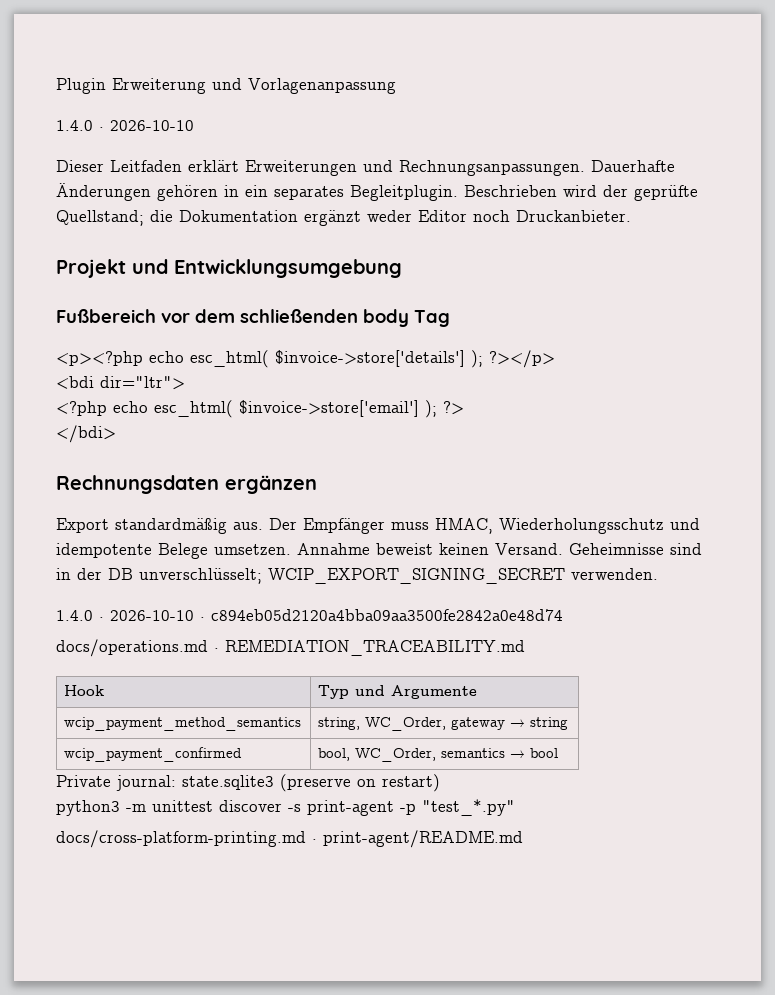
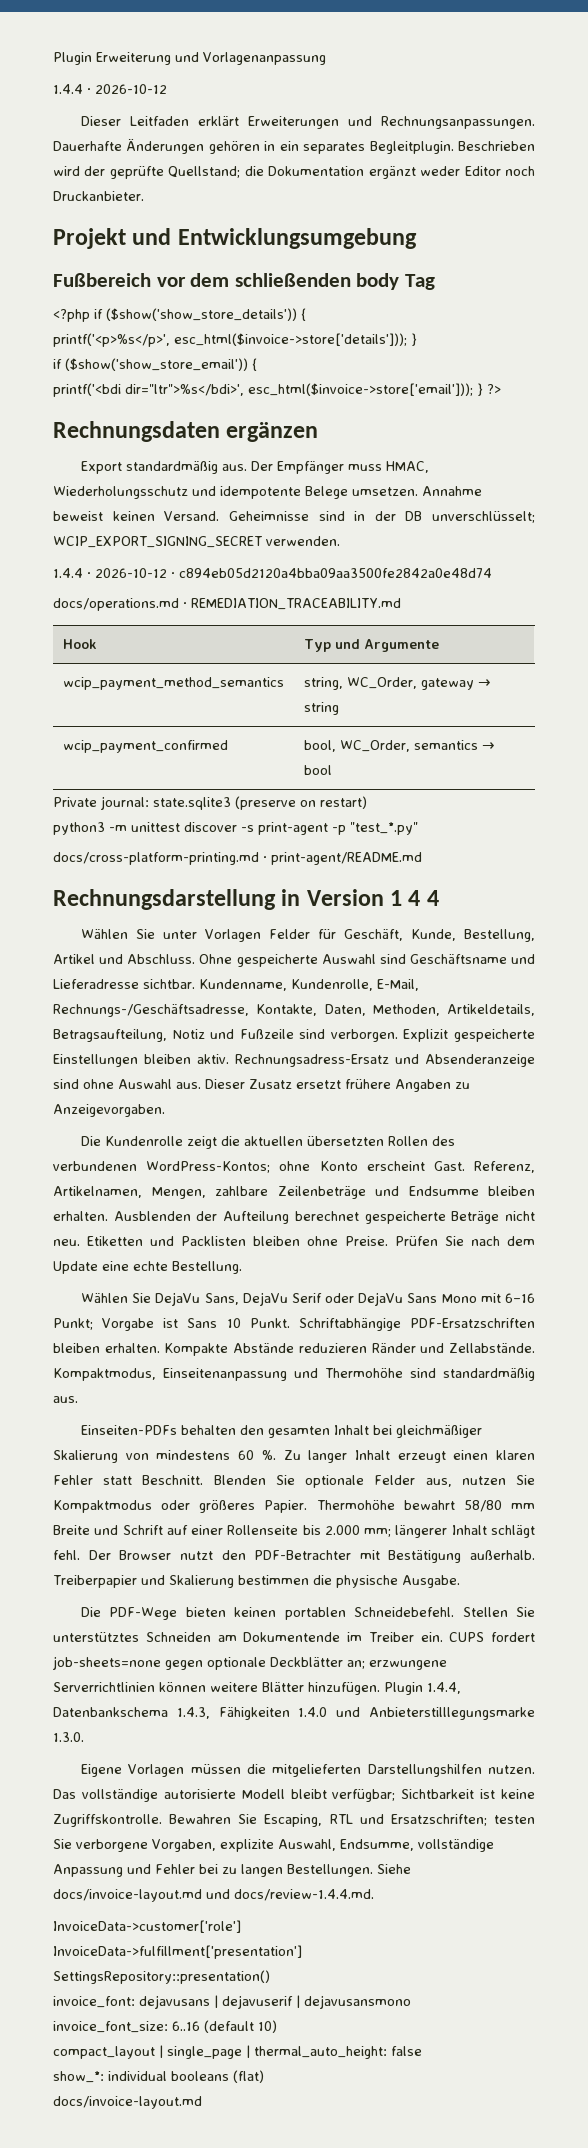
[56,120,194,131] 1.4.0 · 2026-10-10 -> [53,84,167,94] 1.4.4 · 2026-10-12
[56,350,555,368] [56,376,185,390] [56,400,437,418] <p><?php echo esc_html( $invoice->store['details'] ); ?></p> // <bdi dir="ltr"> // <?php echo esc_html( $invoice->store['email'] ); -> [53,308,306,322] [53,333,417,347] [53,358,257,371] [53,383,483,397] <?php if ($show('show_store_details')) { // printf('<p>%s</p>', esc_html($invoice->store['details'])); } // if ($show('show_store_email')) { // printf('<bdi dir="ltr">%s</bdi>', esc_html($invoice->store['email'])); }
[56,425,116,443] // </bdi> -> (501, 389) none
[56,610,194,621] 1.4.0 · 2026-10-10 -> [53,568,167,578] 1.4.4 · 2026-10-12
(523, 839) none -> [53,889,439,910] [80,929,535,942] [53,954,535,967] [53,979,419,991] [53,1004,535,1017] [53,1029,535,1042] [53,1054,535,1067] [53,1079,470,1092] [53,1104,165,1117] [80,1136,455,1149] [53,1161,536,1173] [53,1186,535,1199] [53,1211,535,1224] [53,1236,535,1246] [53,1261,242,1274] [80,1292,535,1306] [53,1318,535,1331] [53,1343,535,1356] [53,1367,535,1381] [53,1396,78,1403] [80,1425,482,1438] [53,1450,535,1463] [53,1475,535,1488] [53,1499,535,1513] [53,1525,535,1538] [53,1550,535,1563] [53,1575,460,1588] [80,1607,535,1620] [53,1632,535,1642] [53,1656,447,1670] [53,1681,461,1695] [53,1707,535,1720] [53,1732,84,1742] [80,1764,535,1777] [53,1789,535,1802] [53,1814,536,1827] [53,1839,494,1852] [53,1864,411,1877] [53,1889,374,1902] [53,1920,241,1933] [53,1945,302,1959] [53,1970,270,1984] [53,1995,411,2009] [53,2020,277,2033] [53,2045,422,2059] [53,2070,264,2083] [53,2096,202,2109] // Rechnungsdarstellung in Version 1 4 4 // Wählen Sie unter Vorlagen Felder für Geschäft, Kunde, Bestellung, Artikel und Abschluss. Ohne gespeicherte Auswahl sind Geschäftsname und Lieferadresse sichtbar. Kundenname, Kundenrolle, E-Mail, Rechnungs-/Geschäftsadresse, Kontakte, Daten, Methoden, Artikeldetails, Betragsaufteilung, Notiz und Fußzeile sind verborgen. Explizit gespeicherte Einstellungen bleiben aktiv. Rechnungsadress-Ersatz und Absenderanzeige sind ohne Auswahl aus. Dieser Zusatz ersetzt frühere Angaben zu Anzeigevorgaben. // Die Kundenrolle zeigt die aktuellen übersetzten Rollen des verbundenen WordPress-Kontos; ohne Konto erscheint Gast. Referenz, Artikelnamen, Mengen, zahlbare Zeilenbeträge und Endsumme bleiben erhalten. Ausblenden der Aufteilung berechnet gespeicherte Beträge nicht neu. Etiketten und Packlisten bleiben ohne Preise. Prüfen Sie nach dem Update eine echte Bestellung. // Wählen Sie DejaVu Sans, DejaVu Serif oder DejaVu Sans Mono mit 6–16 Punkt; Vorgabe ist Sans 10 Punkt. Schriftabhängige PDF-Ersatzschriften bleiben erhalten. Kompakte Abstände reduzieren Ränder und Zellabstände. Kompaktmodus, Einseitenanpassung und Thermohöhe sind standardmäßig aus. // Einseiten-PDFs behalten den gesamten Inhalt bei gleichmäßiger Skalierung von mindestens 60 %. Zu langer Inhalt erzeugt einen klaren Fehler statt Beschnitt. Blenden Sie optionale Felder aus, nutzen Sie Kompaktmodus oder größeres Papier. Thermohöhe bewahrt 58/80 mm Breite und Schrift auf einer Rollenseite bis 2.000 mm; längerer Inhalt schlägt fehl. Der Browser nutzt den PDF-Betrachter mit Bestätigung außerhalb. Treiberpapier und Skalierung bestimmen die physische Ausgabe. // Die PDF-Wege bieten keinen portablen Schneidebefehl. Stellen Sie unterstütztes Schneiden am Dokumentende im Treiber ein. CUPS fordert job-sheets=none gegen optionale Deckblätter an; erzwungene Serverrichtlinien können weitere Blätter hinzufügen. Plugin 1.4.4, Datenbankschema 1.4.3, Fähigkeiten 1.4.0 und Anbieterstilllegungsmarke 1.3.0. // Eigene Vorlagen müssen die mitgelieferten Darstellungshilfen nutzen. Das vollständige autorisierte Modell bleibt verfügbar; Sichtbarkeit ist keine Zugriffskontrolle. Bewahren Sie Escaping, RTL und Ersatzschriften; testen Sie verborgene Vorgaben, explizite Auswahl, Endsumme, vollständige Anpassung und Fehler bei zu langen Bestellungen. Siehe docs/invoice-layout.md und docs/review-1.4.4.md. // InvoiceData->customer['role'] // InvoiceData->fulfillment['presentation'] // SettingsRepository::presentation() // invoice_font: dejavusans | dejavuserif | dejavusansmono // invoice_font_size: 6..16 (default 10) // compact_layout | single_page | thermal_auto_height: false // show_*: individual booleans (flat) // docs/invoice-layout.md

